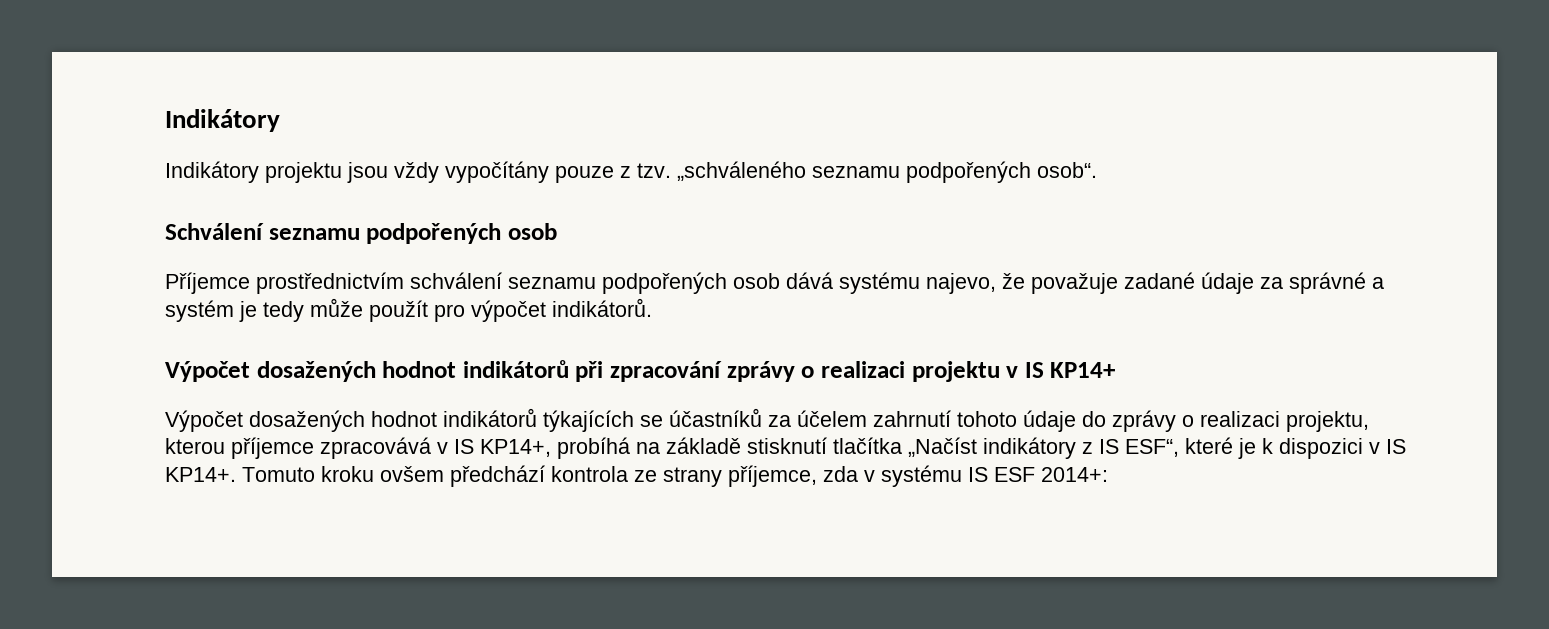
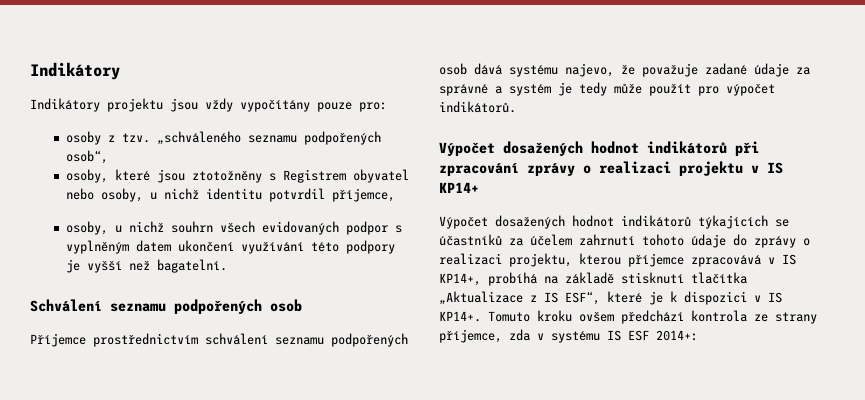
(614, 174) none -> [359,102,387,112] [65,131,101,145] pro: // osoby
[1037,162,1097,178] osob“. -> [65,150,108,164] [65,169,409,183] [65,188,395,202] [65,221,402,235] [65,240,395,254] [65,259,227,273] osob“, // osoby, které jsou ztotožněny s Registrem obyvatel nebo osoby, u nichž identitu potvrdil příjemce, // osoby, u nichž souhrn všech evidovaných podpor s vyplněným datem ukončení využívání této podpory je vyšší než bagatelní.
[908,437,1076,459] „Načíst indikátory -> [439,291,523,305] „Aktualizace

